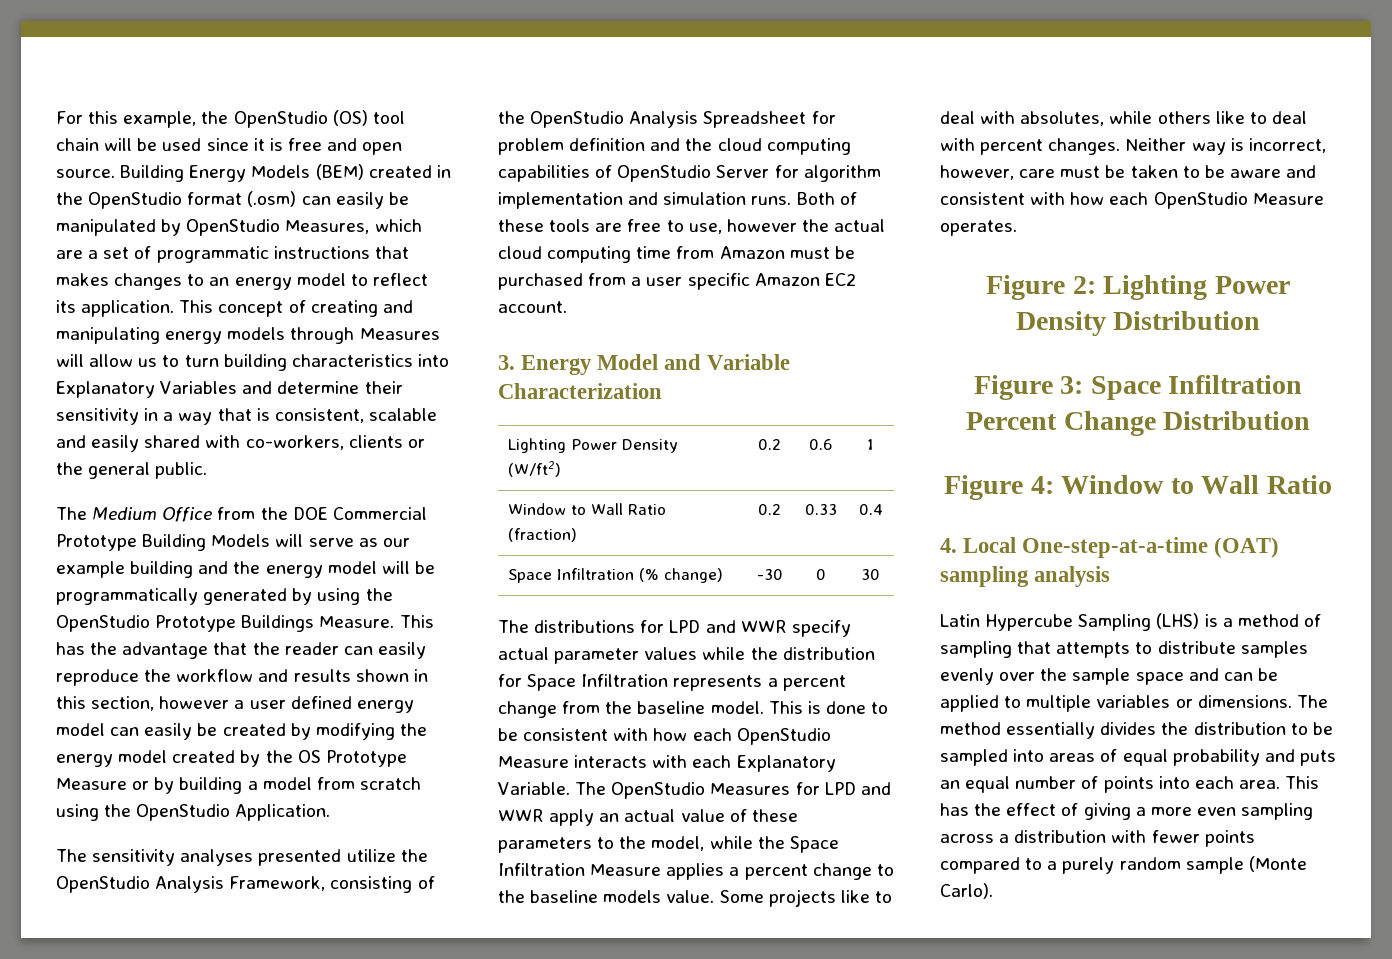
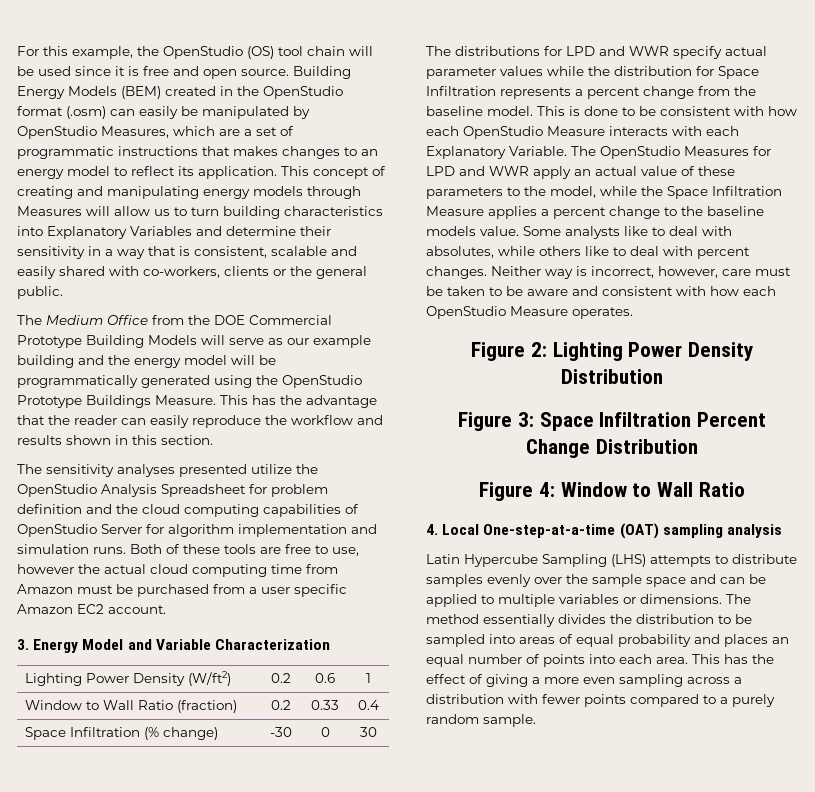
[292,588,313,605] by -> (210, 381) none
[91,696,414,713] [56,723,427,740] [56,750,407,767] [56,777,421,794] [56,804,331,821] section, however a user defined energy model can easily be created by modifying the energy model created by the OS Prototype Measure or by building a model from scratch using the OpenStudio Application. -> [161,435,213,445] section.
[229,876,435,893] [498,111,699,128] Framework, consisting of the OpenStudio Analysis -> (157, 490) none
[768,889,836,907] projects -> [565,226,620,239] analysts
[1204,614,1321,627] [940,641,1052,658] is a method of sampling that -> (646, 560) none
[1299,750,1336,766] puts -> [724,634,768,647] places
[1185,856,1307,874] [940,883,993,899] sample (Monte Carlo). -> [483,714,536,727] sample.

